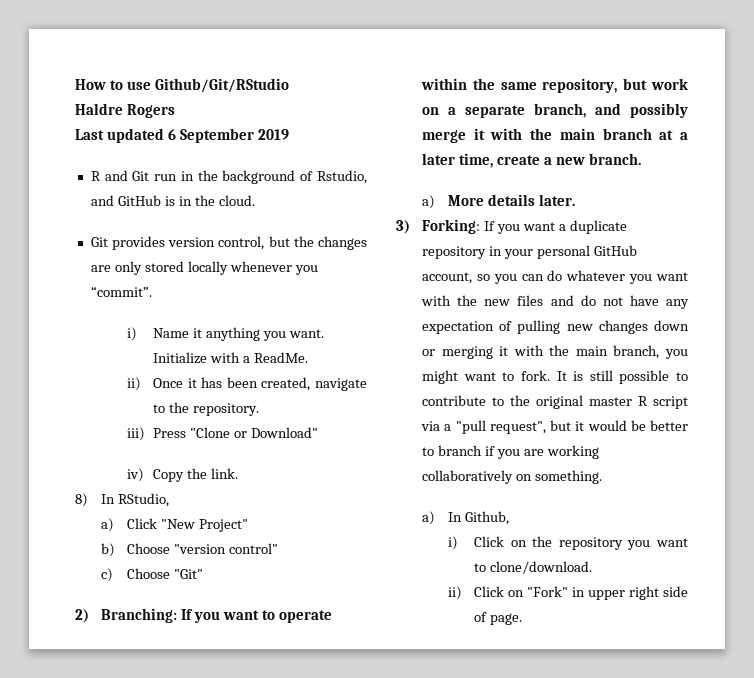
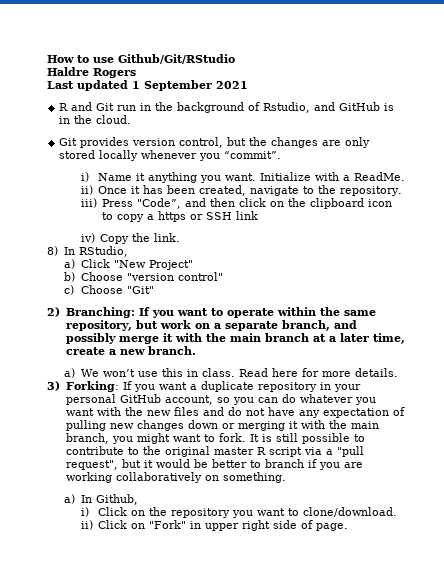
[167,128,289,143] 6 September 2019 -> [132,80,248,91] 1 September 2021
[190,427,319,438] "Clone or Download" -> [137,198,393,209] [102,211,259,222] "Code”, and then click on the clipboard icon to copy a https or SSH link
[448,194,576,206] More details later. -> [80,368,398,377] We won’t use this in class. Read here for more details.

